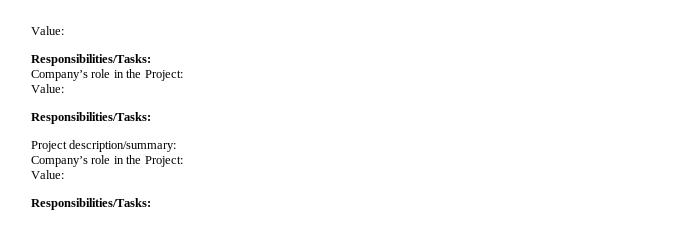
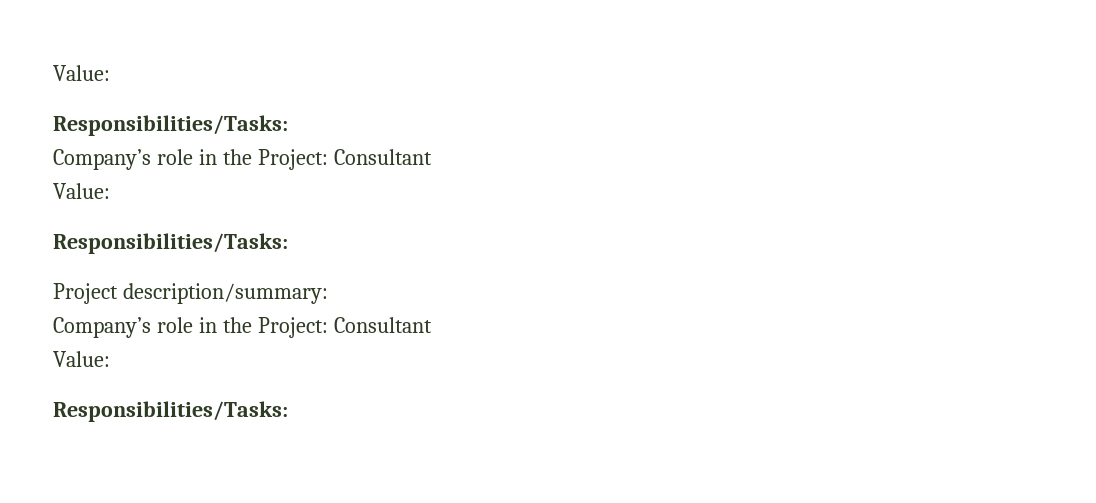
(183, 75) none -> [333,149,432,165] Consultant
(183, 161) none -> [333,317,432,333] Consultant

